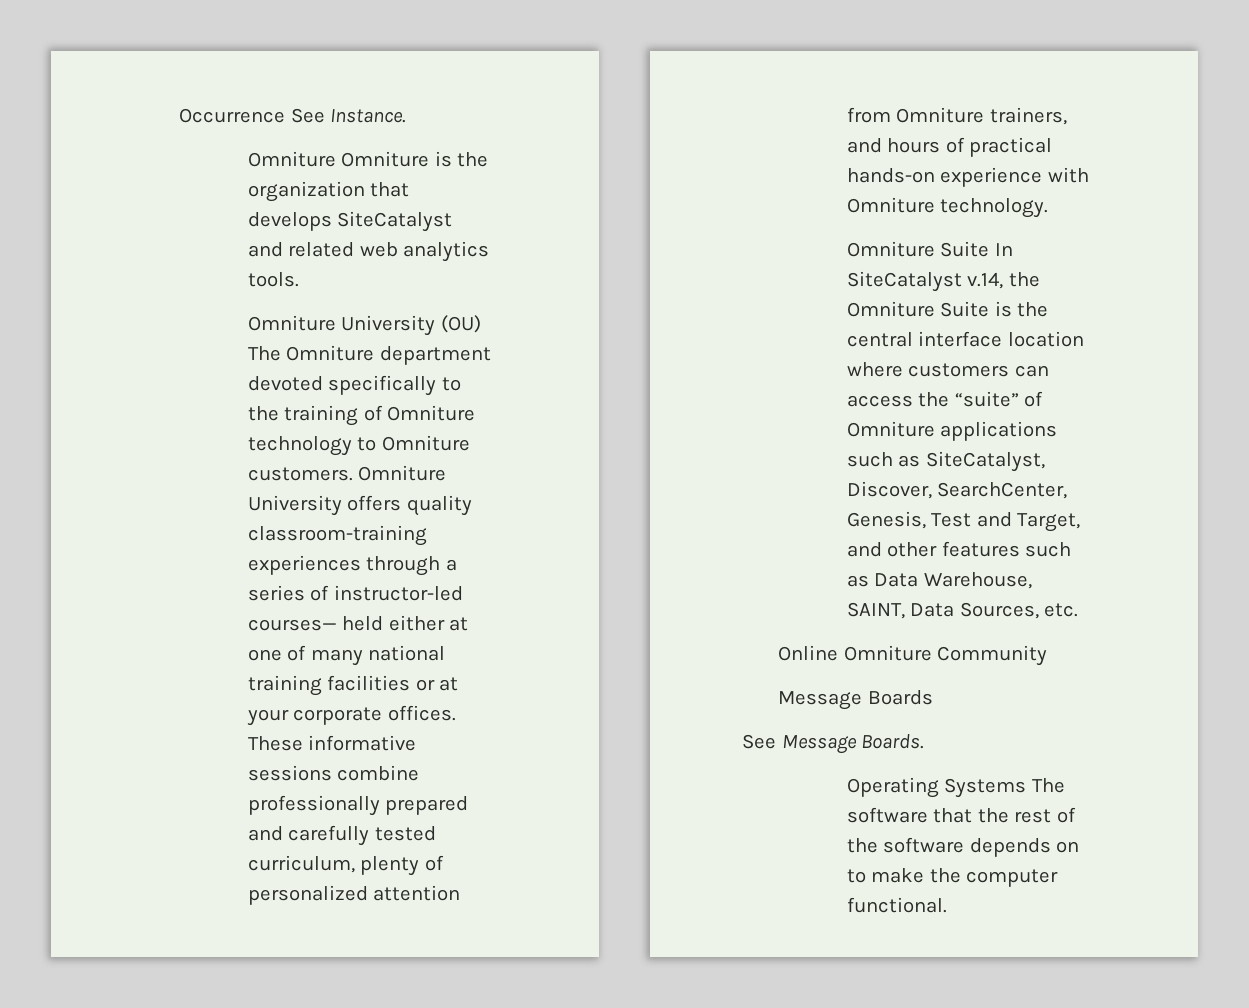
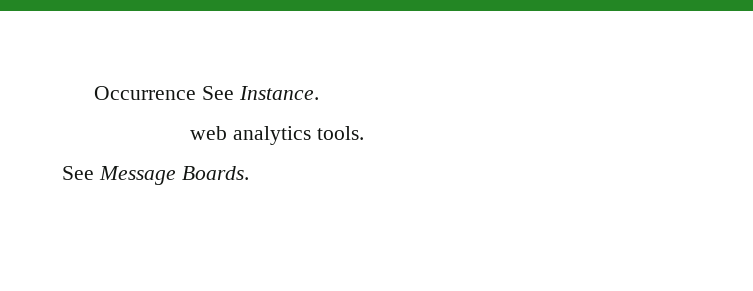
[247,151,489,167] [247,181,410,202] [247,211,453,232] [247,241,490,262] [247,272,299,287] [247,315,481,336] [247,345,491,365] [247,375,461,396] [247,405,476,426] [247,435,470,456] [247,465,447,481] [247,495,472,516] [247,525,427,546] [247,555,457,576] [247,585,463,601] [247,615,469,631] [247,645,446,666] [247,675,459,696] [246,705,456,726] [247,735,417,751] [247,765,420,781] [247,795,469,816] [247,825,436,846] [247,855,444,876] [247,885,461,905] [846,107,1067,125] [846,137,1053,157] [846,167,1089,187] [846,197,1049,218] [846,241,1013,257] [846,271,1040,292] [846,301,1049,317] [846,331,1084,347] [846,362,1049,377] [846,391,1044,407] [846,421,1058,441] [846,451,1045,472] [846,481,1068,499] [846,511,1081,532] [846,541,1072,557] [846,572,1032,589] [846,602,1079,619] [778,645,1048,666] [778,690,933,710] [742,734,925,754] [846,777,1065,798] [846,807,1076,823] [846,837,1080,857] [846,868,1059,887] [846,897,947,913] Omniture Omniture is the organization that develops SiteCatalyst and related web analytics tools. // Omniture University (OU) The Omniture department devoted specifically to the training of Omniture technology to Omniture customers. Omniture University offers quality classroom-training experiences through a series of instructor-led courses— held either at one of many national training facilities or at your corporate offices. These informative sessions combine professionally prepared and carefully tested curriculum, plenty of personalized attention from Omniture trainers, and hours of practical hands-on experience with Omniture technology. // Omniture Suite In SiteCatalyst v.14, the Omniture Suite is the central interface location where customers can access the “suite” of Omniture applications such as SiteCatalyst, Discover, SearchCenter, Genesis, Test and Target, and other features such as Data Warehouse, SAINT, Data Sources, etc. // Online Omniture Community // Message Boards // See Message Boards. // Operating Systems The software that the rest of the software depends on to make the computer functional. -> [190,126,365,145] [62,166,249,185] web analytics tools. // See Message Boards.

